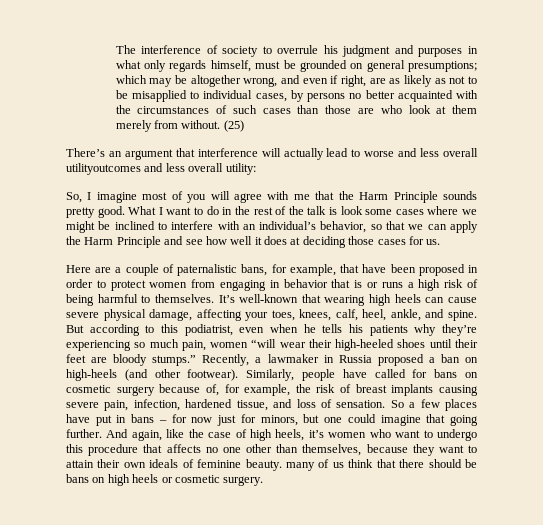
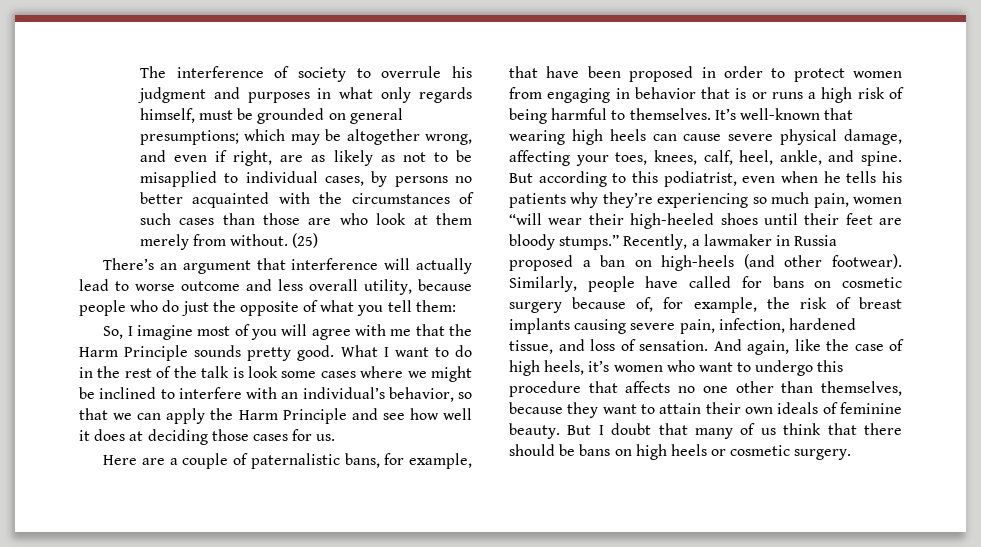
[398,148,479,157] [66,163,256,175] and less overall utilityoutcomes and less overall utility: -> [181,279,472,295] [79,300,456,316] outcome and less overall utility, because people who do just the opposite of what you tell them:
[390,399,478,411] [66,414,478,426] [66,429,102,438] So a few places have put in bans – for now just for minors, but one could imagine that going further. -> (708, 345) none
(282, 465) none -> [567,423,688,435] But I doubt that

